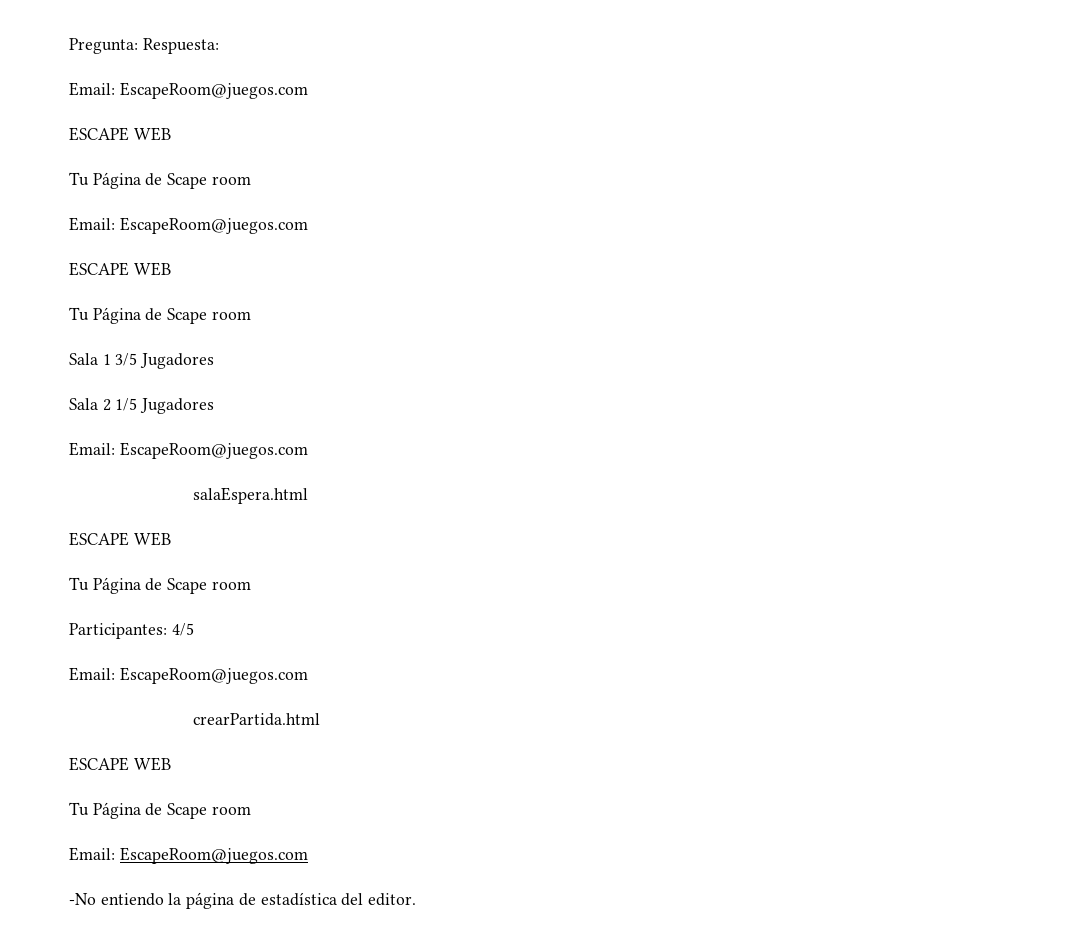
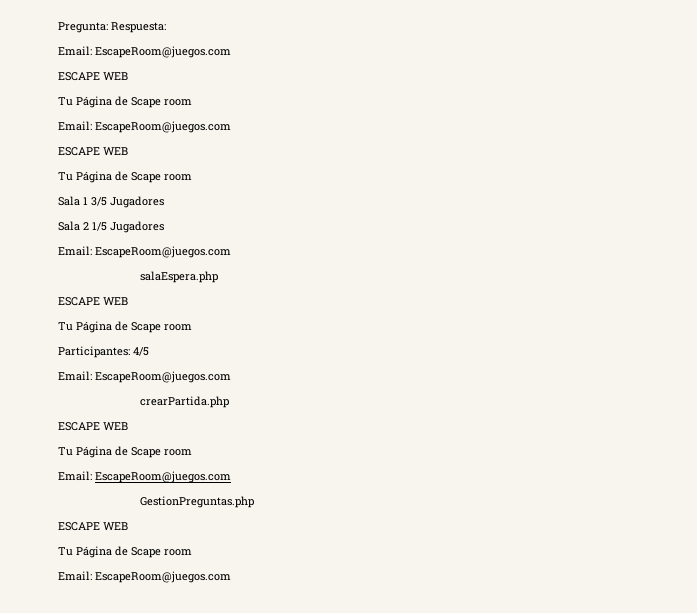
[193,487,309,504] salaEspera.html -> [139,271,218,283] salaEspera.php
[193,713,321,726] [69,757,171,771] [69,802,251,819] [69,847,308,864] [69,892,417,909] crearPartida.html // ESCAPE WEB // Tu Página de Scape room // Email: EscapeRoom@juegos.com // -No entiendo la página de estadística del editor. -> [139,396,229,408] [58,422,128,431] [58,446,192,458] [58,471,231,483] [139,496,254,508] [58,522,128,531] [58,546,192,558] [58,571,231,583] crearPartida.php // ESCAPE WEB // Tu Página de Scape room // Email: EscapeRoom@juegos.com // GestionPreguntas.php // ESCAPE WEB // Tu Página de Scape room // Email: EscapeRoom@juegos.com

